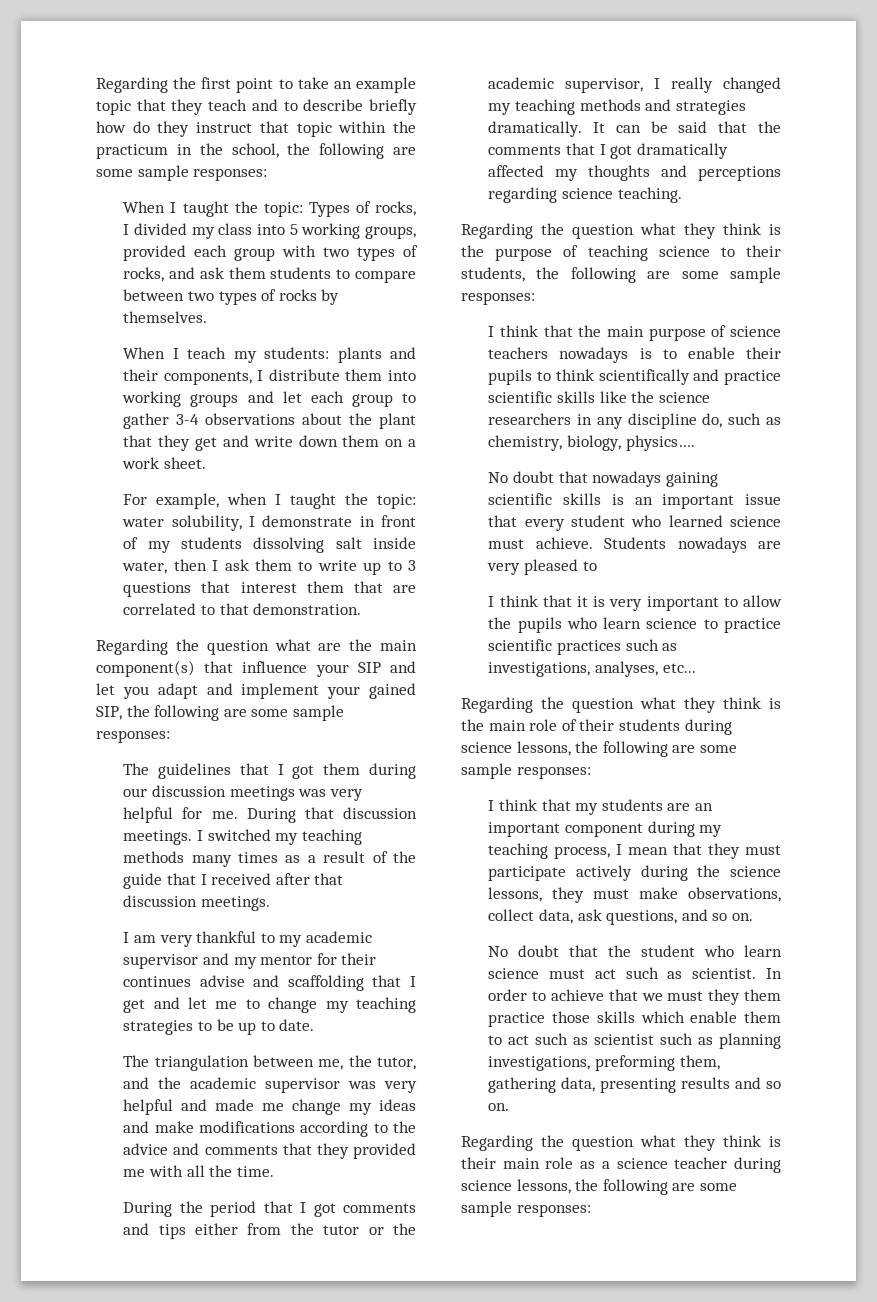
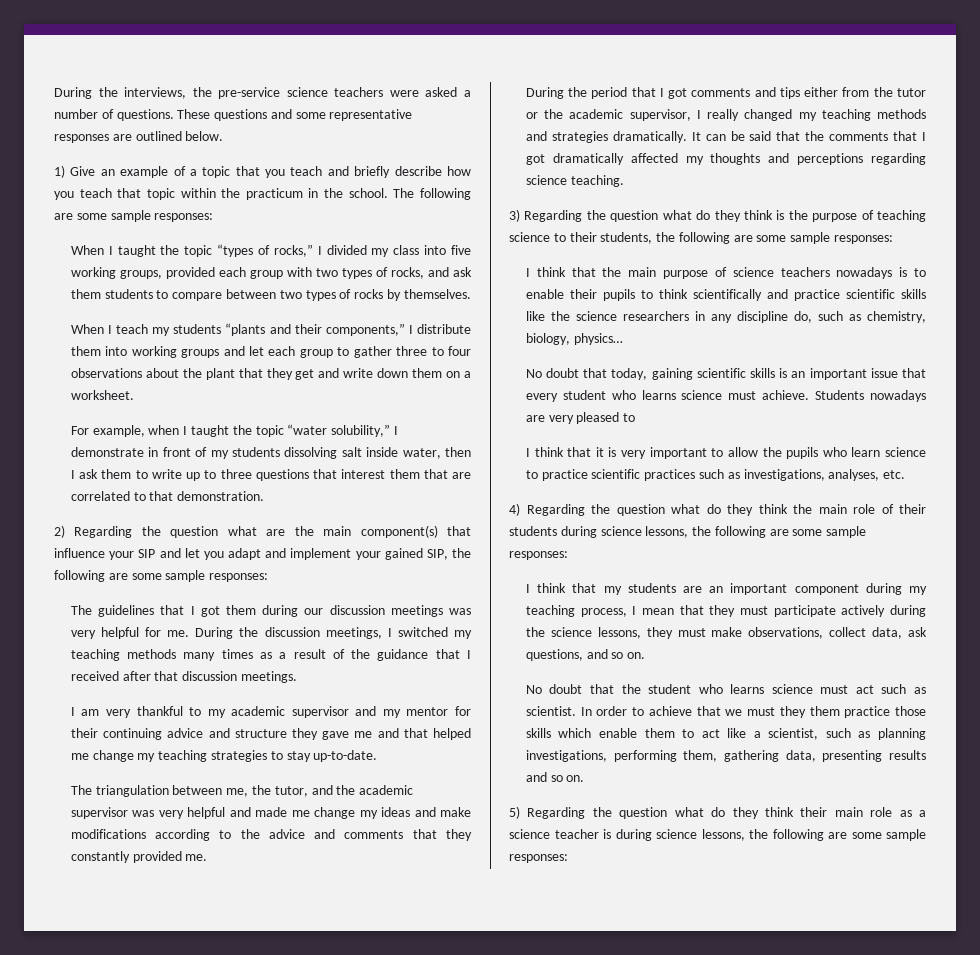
[96,77,416,93] Regarding the first point to take an example -> [54,87,471,99] [54,109,413,121] [54,131,224,143] [54,165,197,178] During the interviews, the pre-service science teachers were asked a number of questions. These questions and some representative responses are outlined below. // 1) Give an example of a
[171,99,204,115] they -> [265,169,286,178] you
[283,99,418,115] [96,121,253,137] to describe briefly how do they instruct -> [354,166,471,178] [54,188,112,200] briefly describe how you teach
[231,143,311,158] school, the -> [348,188,415,198] school. The
[263,201,416,217] topic: Types of rocks, -> [184,244,313,257] topic “types of rocks,”
[289,224,298,235] 5 -> [450,245,471,255] five
[264,347,382,363] students: plants -> [173,323,266,336] students “plants
[163,371,252,385] components, -> [325,323,405,336] components,”
[176,414,200,425] 3-4 -> [396,346,472,356] three to four
[122,457,206,469] work sheet. -> [70,390,134,400] worksheet.
[376,494,416,509] [122,515,242,531] topic: water solubility, -> [255,424,391,437] topic “water solubility,”
[408,560,417,571] 3 -> [220,469,252,479] three
(362, 609) none -> [54,525,65,538] 2)
[304,807,417,819] [123,830,193,845] that discussion meetings. -> [239,627,382,639] the discussion meetings,
[123,873,163,889] guide -> [377,649,429,661] guidance
[123,975,416,991] [123,997,260,1013] continues advise and scaffolding that I get and let me to -> [103,728,471,740] [70,753,89,760] continuing advice and structure they gave me and that helped me
[216,1019,315,1035] be up to date. -> [286,750,378,762] stay up-to-date.
[352,1143,416,1159] [123,1165,274,1177] provided me with all the time. -> [70,851,208,863] constantly provided me.
[461,223,676,239] Regarding the question what -> [509,209,711,222] 3) Regarding the question what do
[625,435,695,451] [488,471,662,487] physics…. // No doubt that nowadays -> [573,333,623,345] [525,368,648,380] physics… // No doubt that today,
[668,515,723,527] learned -> [641,390,676,400] learns
[662,663,696,673] [461,697,781,713] etc... // Regarding the question what they think is -> [883,470,906,479] [509,503,788,516] etc. // 4) Regarding the question what do they think
[744,945,782,957] learn -> [730,684,765,694] learns
[535,1033,655,1045] such as scientist -> [727,728,819,740] like a scientist,
[594,1055,675,1071] preforming -> [613,750,677,762] performing
[461,1135,781,1151] Regarding the question what they think is -> [509,806,794,819] 5) Regarding the question what do they think
(728, 1163) none -> [603,829,611,839] is

